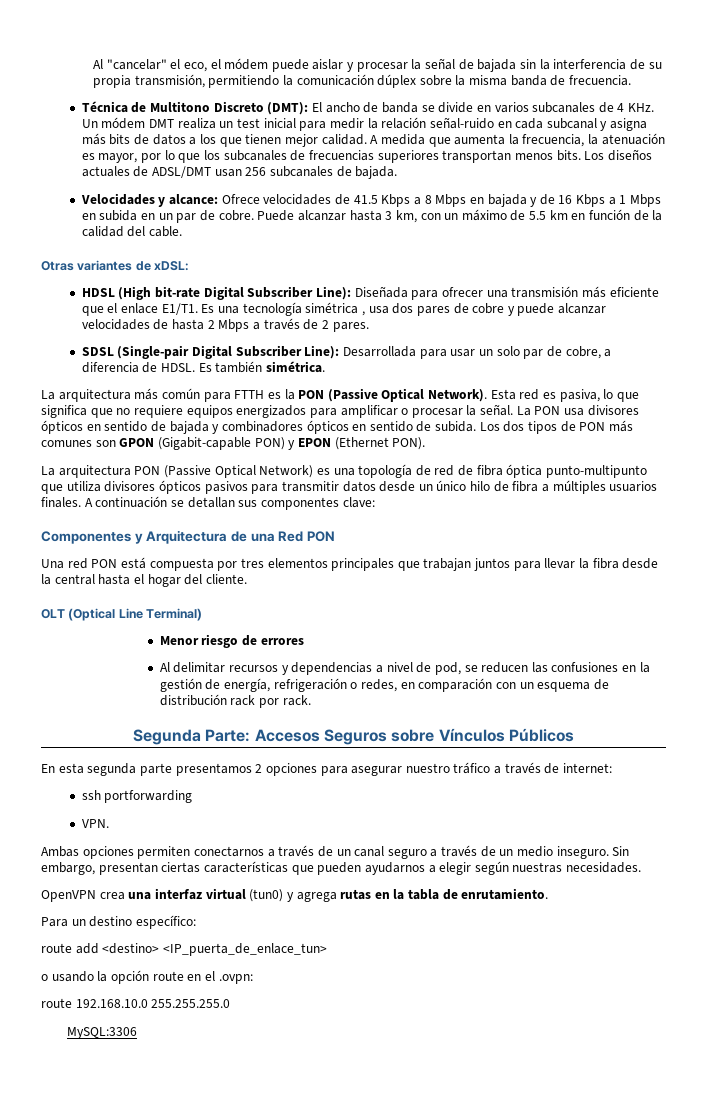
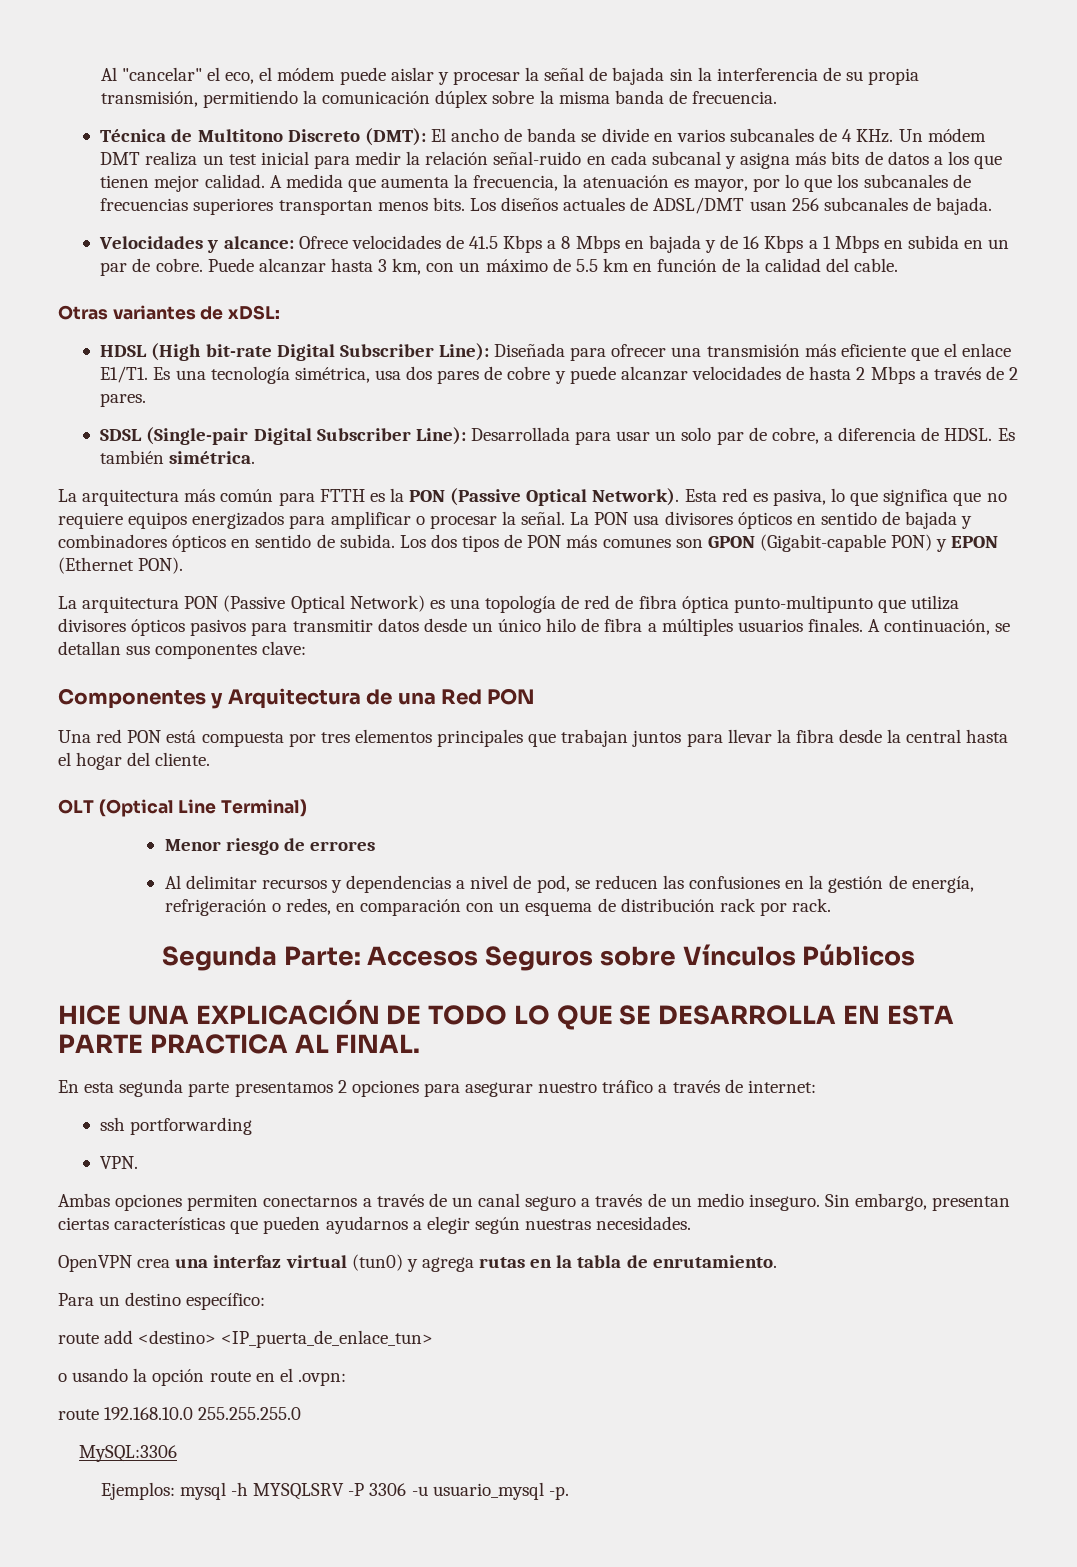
[305,302,365,316] simétrica , -> [294,367,370,383] simétrica,
[95,496,168,508] continuación -> [884,619,991,635] continuación,
(574, 735) none -> [58,999,954,1030] [58,1034,421,1054] // HICE UNA EXPLICACIÓN DE TODO LO QUE SE DESARROLLA EN ESTA PARTE PRACTICA AL FINAL.
(137, 1033) none -> [100,1482,569,1500] // Ejemplos: mysql -h MYSQLSRV -P 3306 -u usuario_mysql -p.

